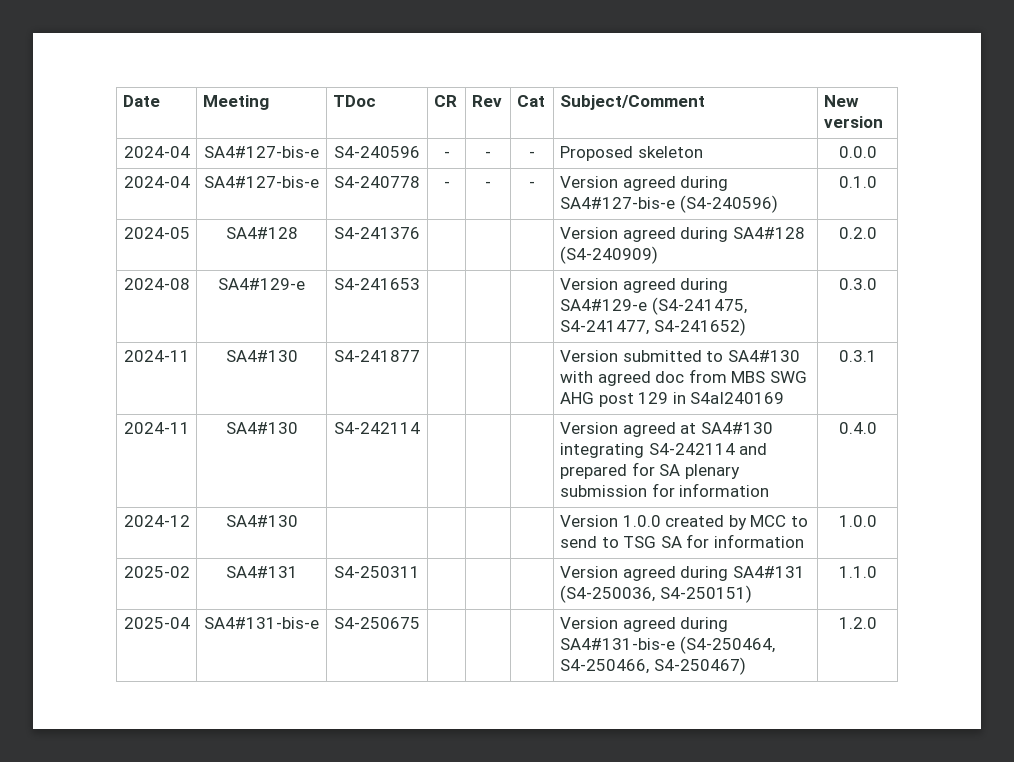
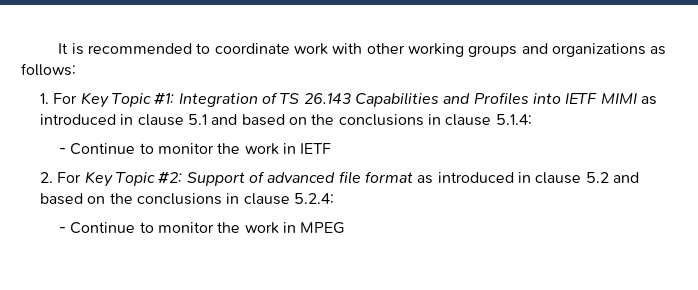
[122,95,160,107] [202,95,269,110] [332,95,376,107] [433,95,457,107] [471,95,502,107] [516,95,545,107] [559,95,705,110] [823,95,859,107] [823,116,883,128] [123,146,190,158] [204,146,319,158] [334,146,420,158] [443,151,450,158] [485,151,491,158] [529,151,535,158] [559,146,703,161] [838,146,877,158] [123,176,190,188] [204,176,319,188] [334,176,420,188] [443,181,450,188] [485,181,491,188] [529,181,535,188] [559,176,729,191] [559,195,778,213] [838,176,877,188] [123,227,190,239] [225,227,298,239] [334,227,420,239] [559,227,805,242] [559,246,658,264] [838,227,877,239] [123,278,190,290] [218,278,305,290] [334,278,420,290] [559,278,729,293] [559,297,747,315] [559,318,746,336] [838,278,877,290] [123,350,190,362] [225,350,298,362] [334,350,420,362] [559,350,800,362] [559,369,807,386] [559,392,785,407] [838,350,877,362] [123,422,190,434] [225,422,298,434] [334,422,420,434] [559,422,773,437] [559,443,768,458] [559,462,740,479] [559,483,770,497] [838,422,877,434] [123,515,190,527] [225,515,298,527] [559,515,808,530] [559,534,804,548] [838,515,877,527] [123,566,190,578] [225,566,298,578] [334,566,420,578] [559,566,805,581] [559,585,752,603] [838,566,877,578] [123,617,190,629] [204,617,319,629] [334,617,420,629] [559,617,729,632] [559,636,775,654] [559,657,746,675] [838,617,877,629] Date | Meeting | TDoc | CR | Rev | Cat | Subject/Comment | New version // 2024-04 | SA4#127-bis-e | S4-240596 | - | - | - | Proposed skeleton | 0.0.0 // 2024-04 | SA4#127-bis-e | S4-240778 | - | - | - | Version agreed during SA4#127-bis-e (S4-240596) | 0.1.0 // 2024-05 | SA4#128 | S4-241376 | | | | Version agreed during SA4#128 (S4-240909) | 0.2.0 // 2024-08 | SA4#129-e | S4-241653 | | | | Version agreed during SA4#129-e (S4-241475, S4-241477, S4-241652) | 0.3.0 // 2024-11 | SA4#130 | S4-241877 | | | | Version submitted to SA4#130 with agreed doc from MBS SWG AHG post 129 in S4aI240169 | 0.3.1 // 2024-11 | SA4#130 | S4-242114 | | | | Version agreed at SA4#130 integrating S4-242114 and prepared for SA plenary submission for information | 0.4.0 // 2024-12 | SA4#130 | | | | | Version 1.0.0 created by MCC to send to TSG SA for information | 1.0.0 // 2025-02 | SA4#131 | S4-250311 | | | | Version agreed during SA4#131 (S4-250036, S4-250151) | 1.1.0 // 2025-04 | SA4#131-bis-e | S4-250675 | | | | Version agreed during SA4#131-bis-e (S4-250464, S4-250466, S4-250467) | 1.2.0 -> [58,43,667,57] [21,63,76,76] [40,92,657,108] [40,114,532,126] [59,143,332,155] [40,171,639,187] [40,193,334,205] [59,222,346,234] It is recommended to coordinate work with other working groups and organizations as follows: // 1. For Key Topic #1: Integration of TS 26.143 Capabilities and Profiles into IETF MIMI as introduced in clause 5.1 and based on the conclusions in clause 5.1.4: // - Continue to monitor the work in IETF // 2. For Key Topic #2: Support of advanced file format as introduced in clause 5.2 and based on the conclusions in clause 5.2.4: // - Continue to monitor the work in MPEG

